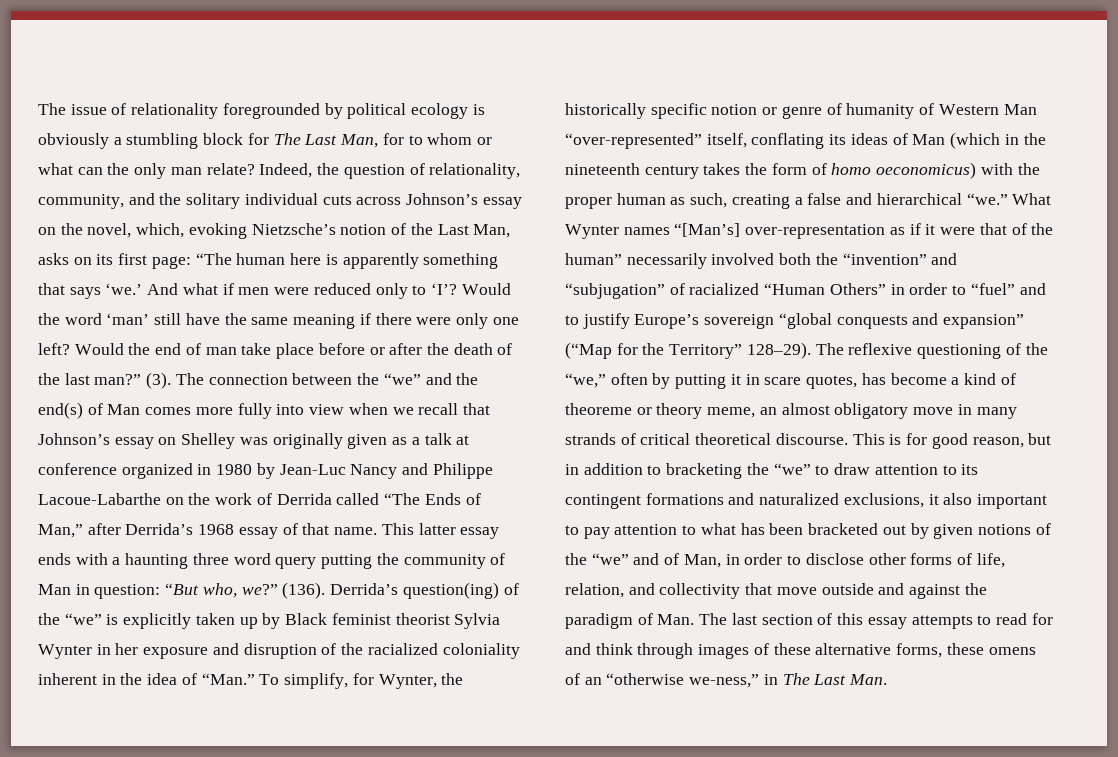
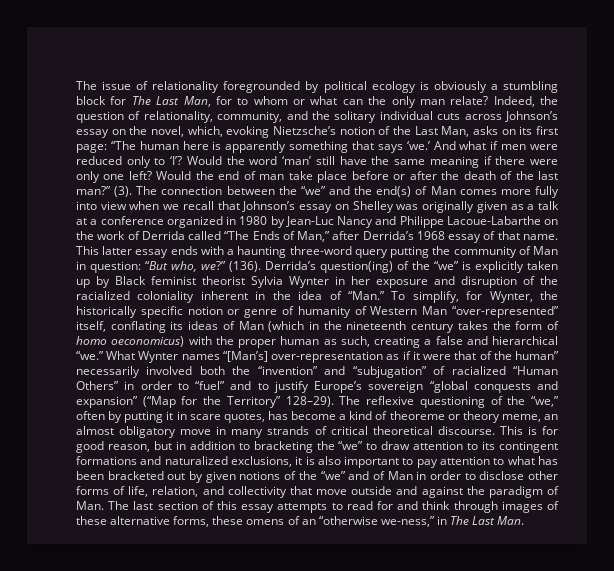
(470, 440) none -> [90,219,98,225] a
[192,553,271,565] three word -> [289,246,352,255] three-word
(939, 499) none -> [305,456,315,465] is
[683,554,721,568] Man, -> [387,471,413,480] Man

